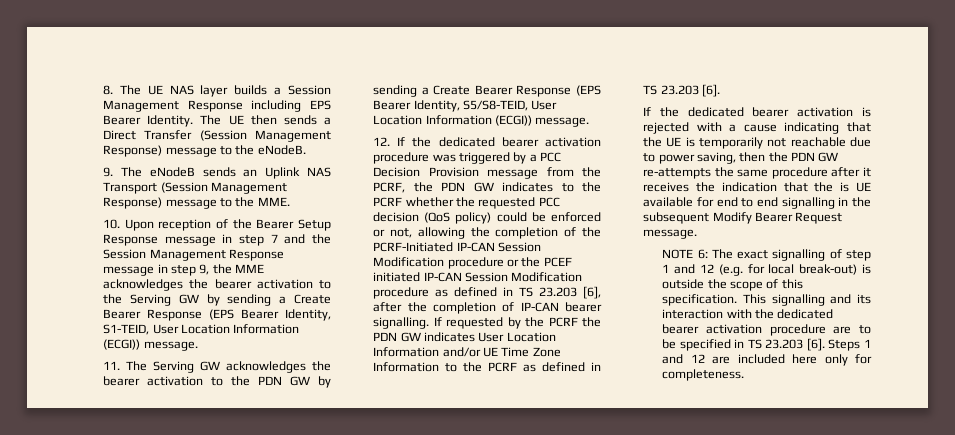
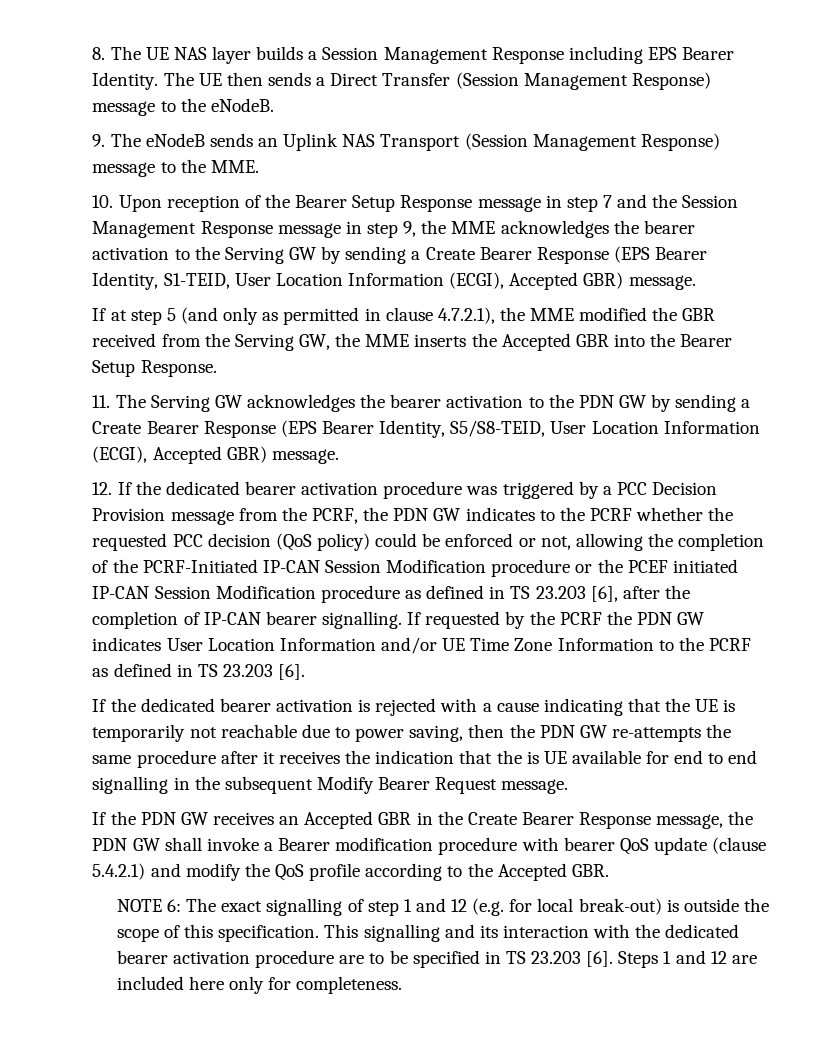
[103,339,198,351] (ECGI)) message. -> [449,272,696,290] [92,307,716,325] [92,333,733,351] [92,360,217,377] (ECGI), Accepted GBR) message. // If at step 5 (and only as permitted in clause 4.7.2.1), the MME modified the GBR received from the Serving GW, the MME inserts the Accepted GBR into the Bearer Setup Response.
[494,115,532,126] (ECGI)) -> [92,446,267,464] (ECGI), Accepted GBR)
(698, 234) none -> [92,811,754,829] [92,837,767,855] [92,863,609,881] // If the PDN GW receives an Accepted GBR in the Create Bearer Response message, the PDN GW shall invoke a Bearer modification procedure with bearer QoS update (clause 5.4.2.1) and modify the QoS profile according to the Accepted GBR.

